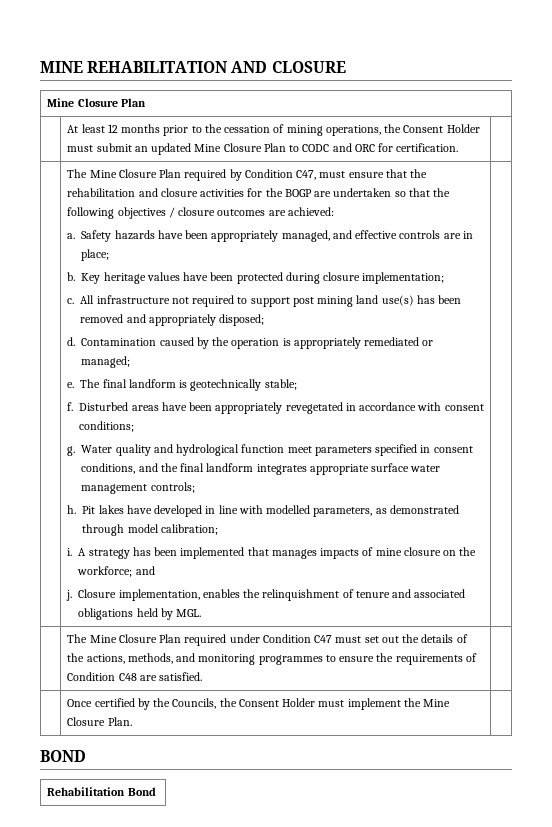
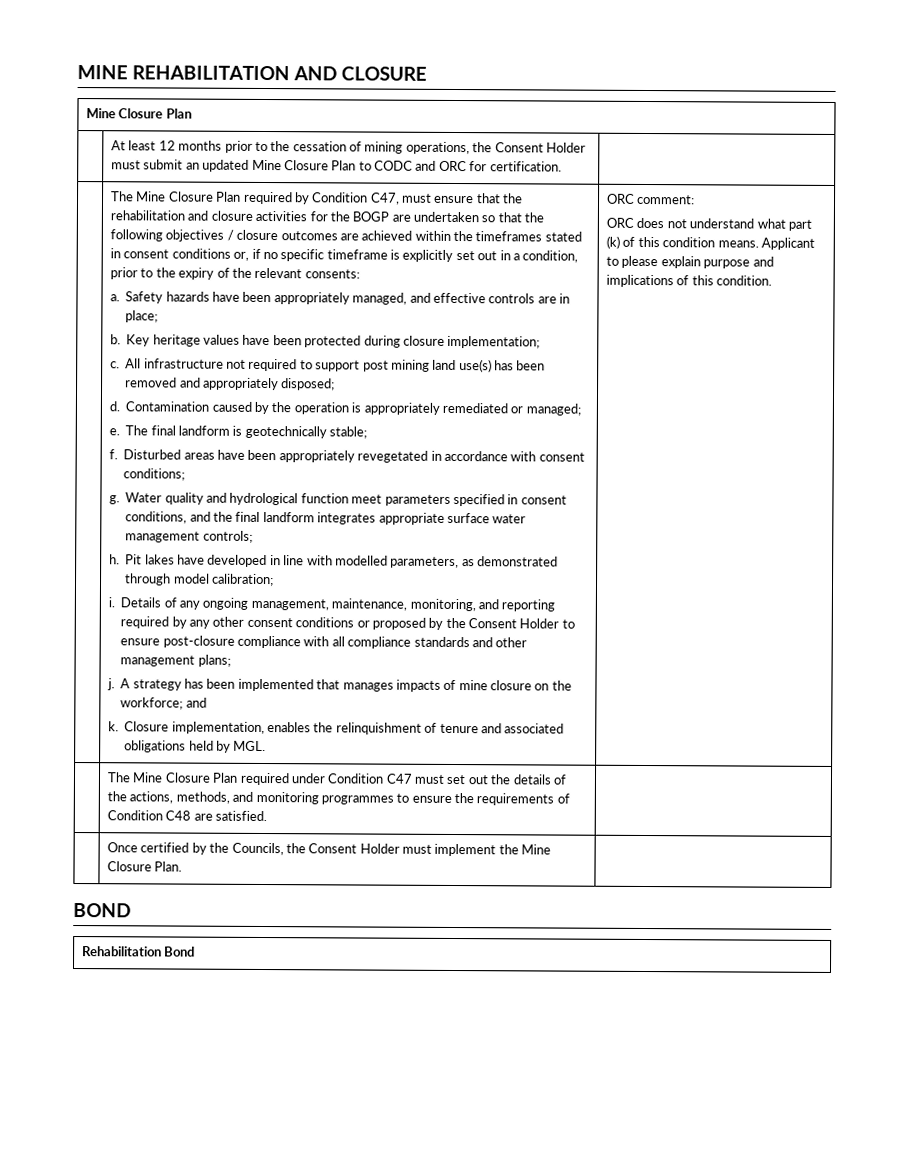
[287,207,334,216] achieved: -> [361,230,582,242] [110,248,579,263] [110,267,360,280] achieved within the timeframes stated in consent conditions or, if no specific timeframe is explicitly set out in a condition, prior to the expiry of the relevant consents:
(73, 552) none -> [120,597,556,612] [120,616,575,630] [120,635,528,649] [120,654,231,667] [107,678,116,691] Details of any ongoing management, maintenance, monitoring, and reporting required by any other consent conditions or proposed by the Consent Holder to ensure post-closure compliance with all compliance standards and other management plans; // j.
[66,590,73,601] j. -> [108,721,120,732] k.
(202, 613) none -> [607,193,696,205] [606,217,812,231] [606,235,815,250] [606,255,774,269] [606,274,773,288] ORC comment: // ORC does not understand what part (k) of this condition means. Applicant to please explain purpose and implications of this condition.

